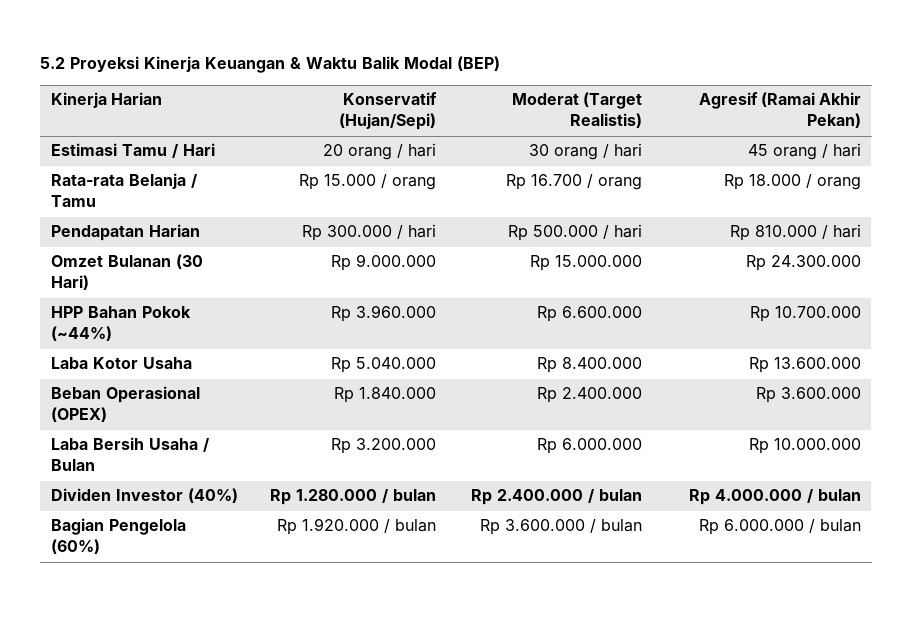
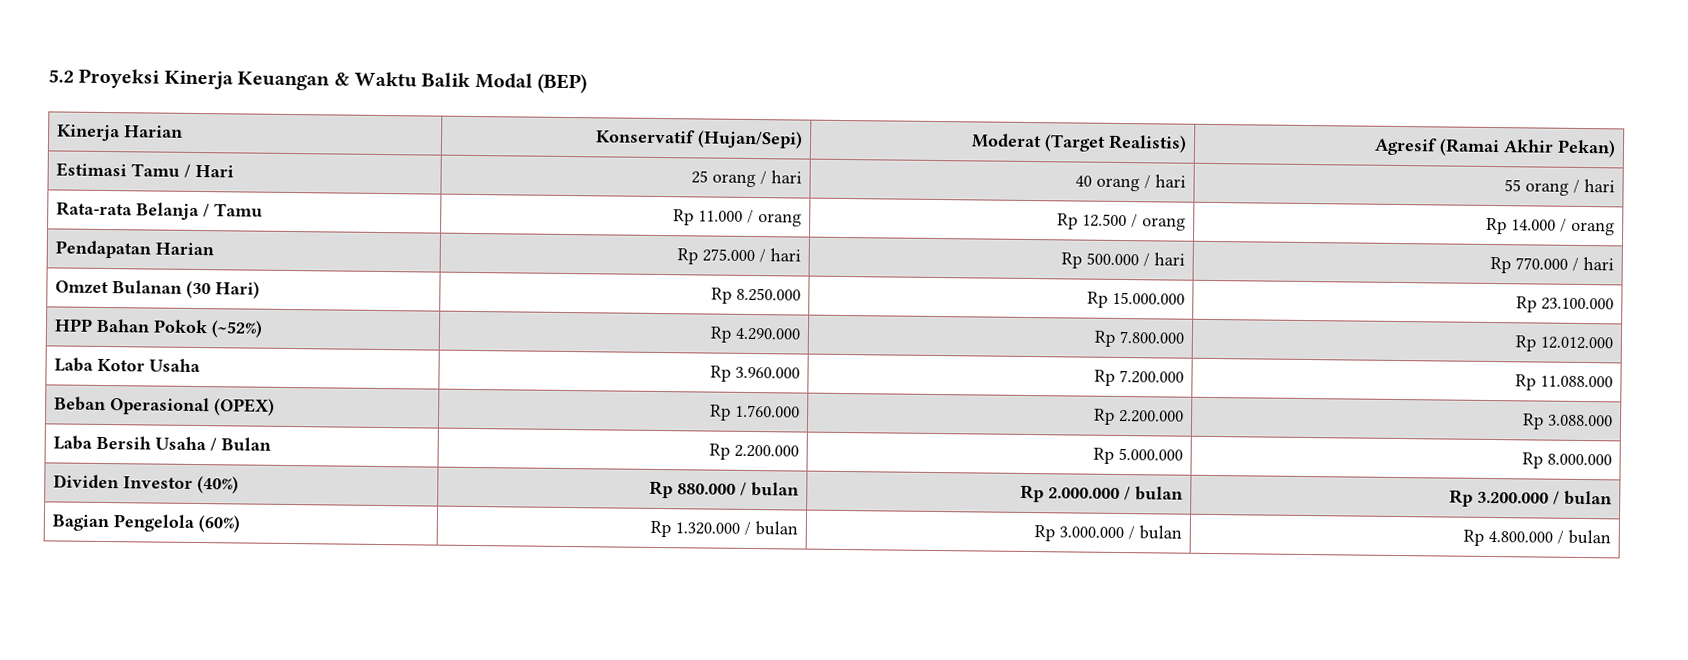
[323,143,437,160] [529,143,643,160] [748,144,769,156] 20 orang / hari | 30 orang / hari | 45 -> [690,170,802,188] [1074,174,1186,192] [1503,179,1521,192] 25 orang / hari | 40 orang / hari | 55
[324,174,437,190] [506,174,643,190] [724,174,802,190] 15.000 / orang | Rp 16.700 / orang | Rp 18.000 -> [697,209,802,227] [1056,213,1186,231] [1485,217,1556,235] 11.000 / orang | Rp 12.500 / orang | Rp 14.000
[327,225,393,237] 300.000 -> [701,248,755,263] 275.000
[755,225,818,237] 810.000 -> [1514,257,1568,270] 770.000
[356,254,437,267] 9.000.000 -> [735,287,801,302] 8.250.000
[771,255,862,267] 24.300.000 -> [1540,297,1614,311] 23.100.000
[50,326,112,341] [331,305,437,322] [537,306,643,322] [750,306,862,322] (~44%) | Rp 3.960.000 | Rp 6.600.000 | Rp 10.700.000 -> [211,320,264,338] [709,326,801,343] [1093,330,1185,347] [1514,335,1613,352] (~52%) | Rp 4.290.000 | Rp 7.800.000 | Rp 12.012.000
[356,357,437,369] [537,357,643,373] [749,357,862,373] 5.040.000 | Rp 8.400.000 | Rp 13.600.000 -> [734,366,800,379] [1093,369,1184,386] [1514,374,1613,391] 3.960.000 | Rp 7.200.000 | Rp 11.088.000
[359,387,437,399] [537,387,643,403] [756,387,862,403] 1.840.000 | Rp 2.400.000 | Rp 3.600.000 -> [734,404,800,418] [1092,408,1184,425] [1521,413,1613,430] 1.760.000 | Rp 2.200.000 | Rp 3.088.000
[356,438,437,450] [537,438,643,454] [749,438,862,454] 3.200.000 | Rp 6.000.000 | Rp 10.000.000 -> [733,444,799,458] [1092,447,1183,464] [1521,452,1612,469] 2.200.000 | Rp 5.000.000 | Rp 8.000.000
[296,489,437,503] [471,489,643,505] [689,489,803,505] 1.280.000 / bulan | Rp 2.400.000 / bulan | Rp 4.000.000 -> [676,481,799,497] [1019,484,1183,503] [1448,489,1549,507] 880.000 / bulan | Rp 2.000.000 / bulan | Rp 3.200.000
[302,518,437,533] [480,519,643,535] [699,519,805,535] 1.920.000 / bulan | Rp 3.600.000 / bulan | Rp 6.000.000 -> [674,521,798,536] [1033,525,1182,542] [1462,529,1553,546] 1.320.000 / bulan | Rp 3.000.000 / bulan | Rp 4.800.000

